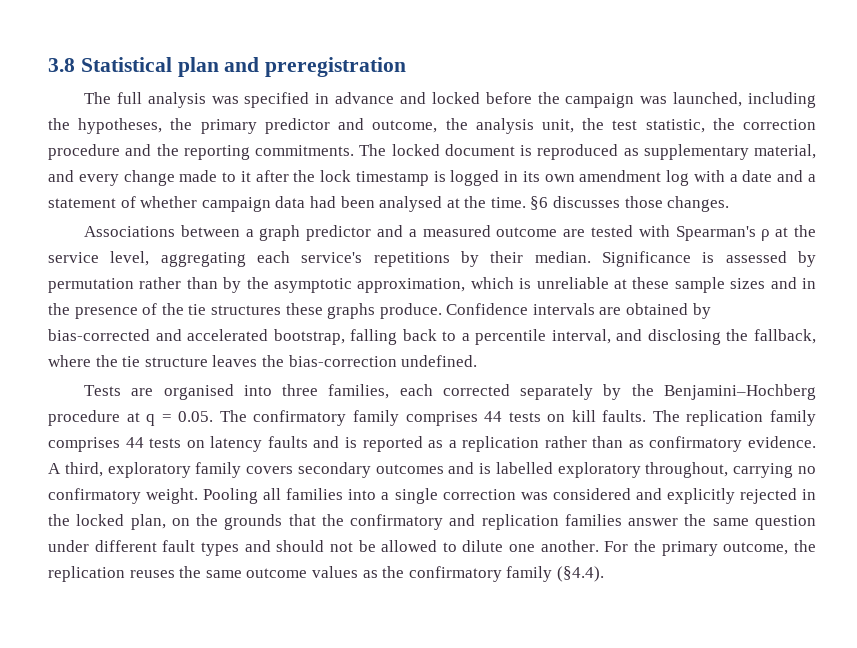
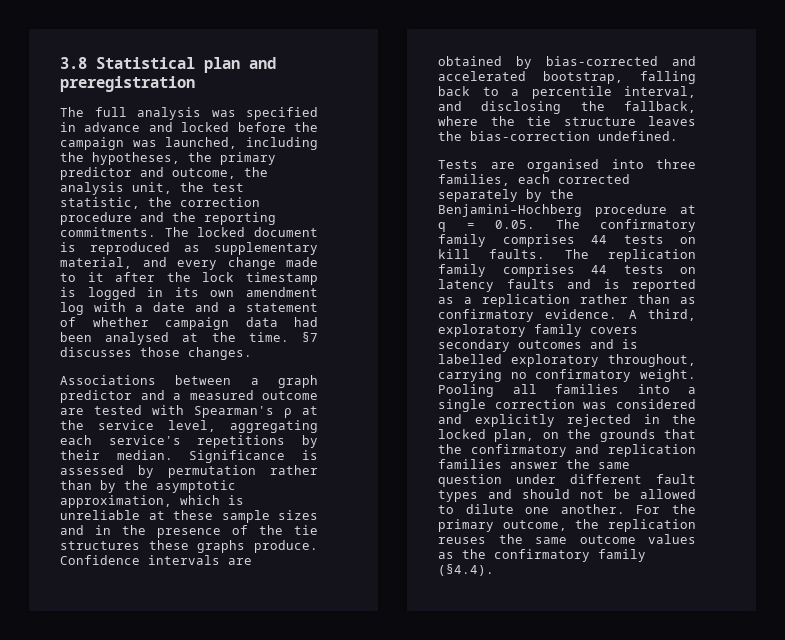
[530,196,549,210] §6 -> [302,332,318,342] §7

